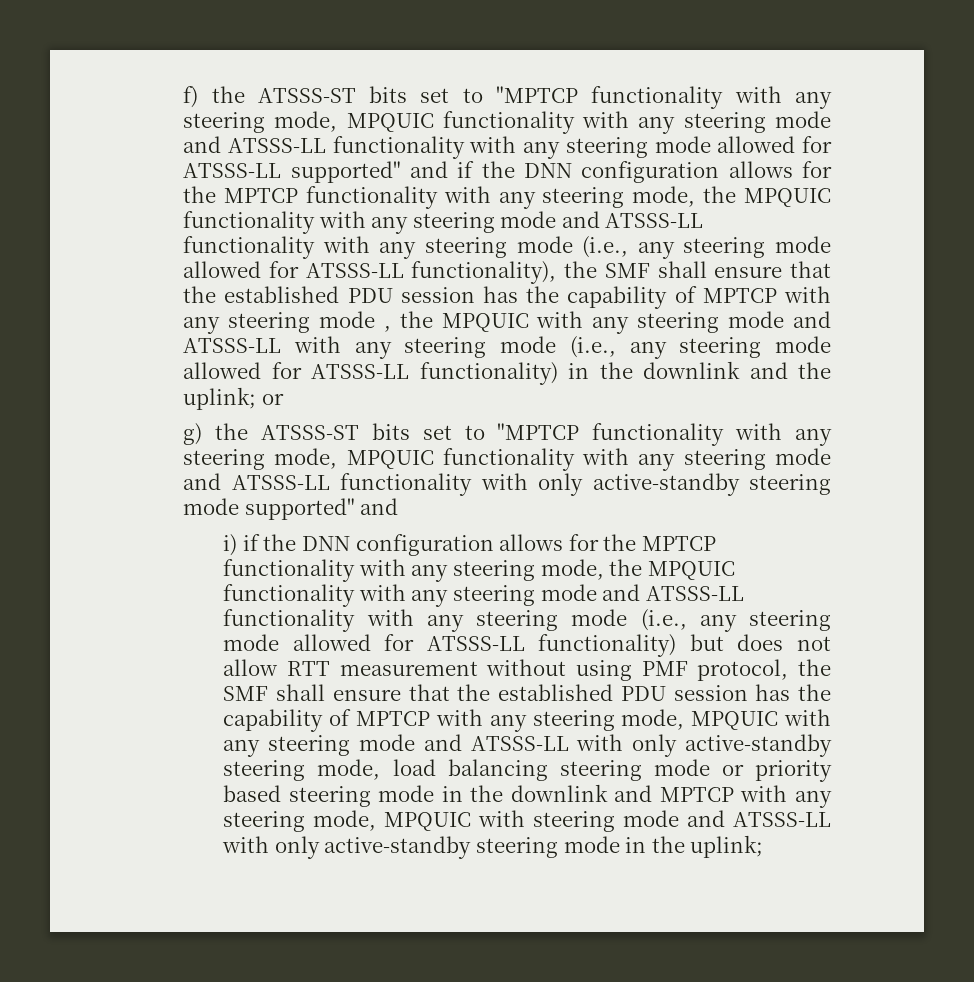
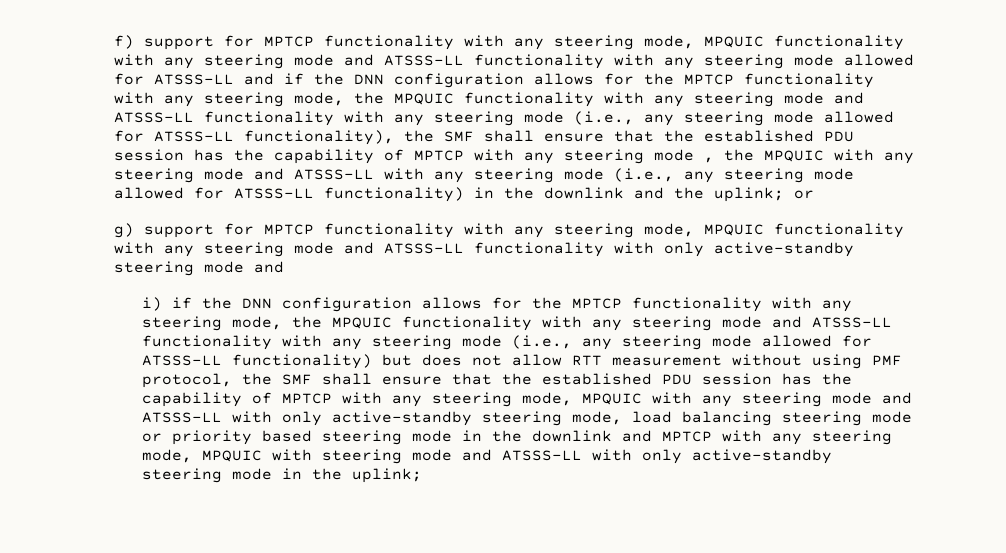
[211,86,579,103] the ATSSS-ST bits set to "MPTCP -> [144,35,315,50] support for MPTCP
[290,161,401,183] supported" -> (235, 79) none
[215,423,580,440] the ATSSS-ST bits set to "MPTCP -> [144,223,315,238] support for MPTCP
[244,498,355,520] supported" -> (245, 267) none

